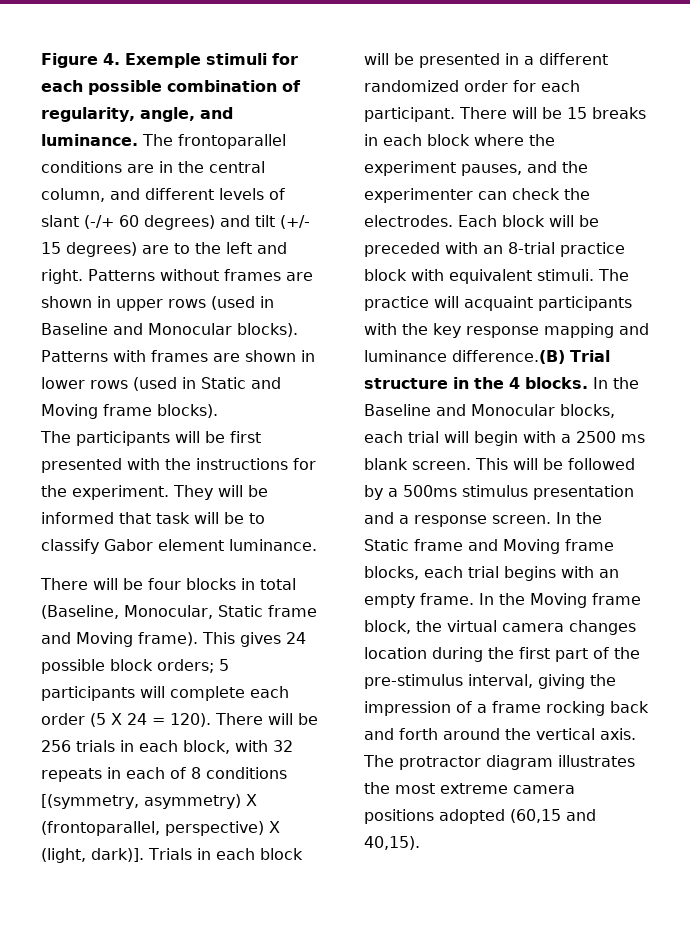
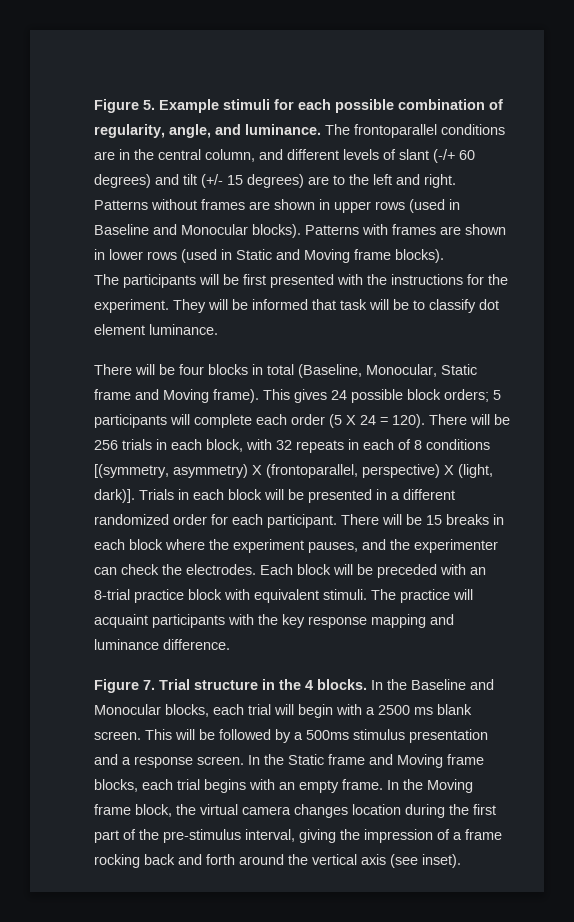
[41,53,201,68] Figure 4. Exemple -> [94,99,219,113] Figure 5. Example
[104,539,153,551] Gabor -> [479,299,499,310] dot
[452,350,565,364] difference.(B) -> [163,639,230,650] [94,679,155,693] difference. // Figure 7.
[600,728,636,740] [363,755,635,770] [364,782,575,794] [364,809,596,824] [364,836,420,850] axis. The protractor diagram illustrates the most extreme camera positions adopted (60,15 and 40,15). -> [361,854,461,868] axis (see inset).

